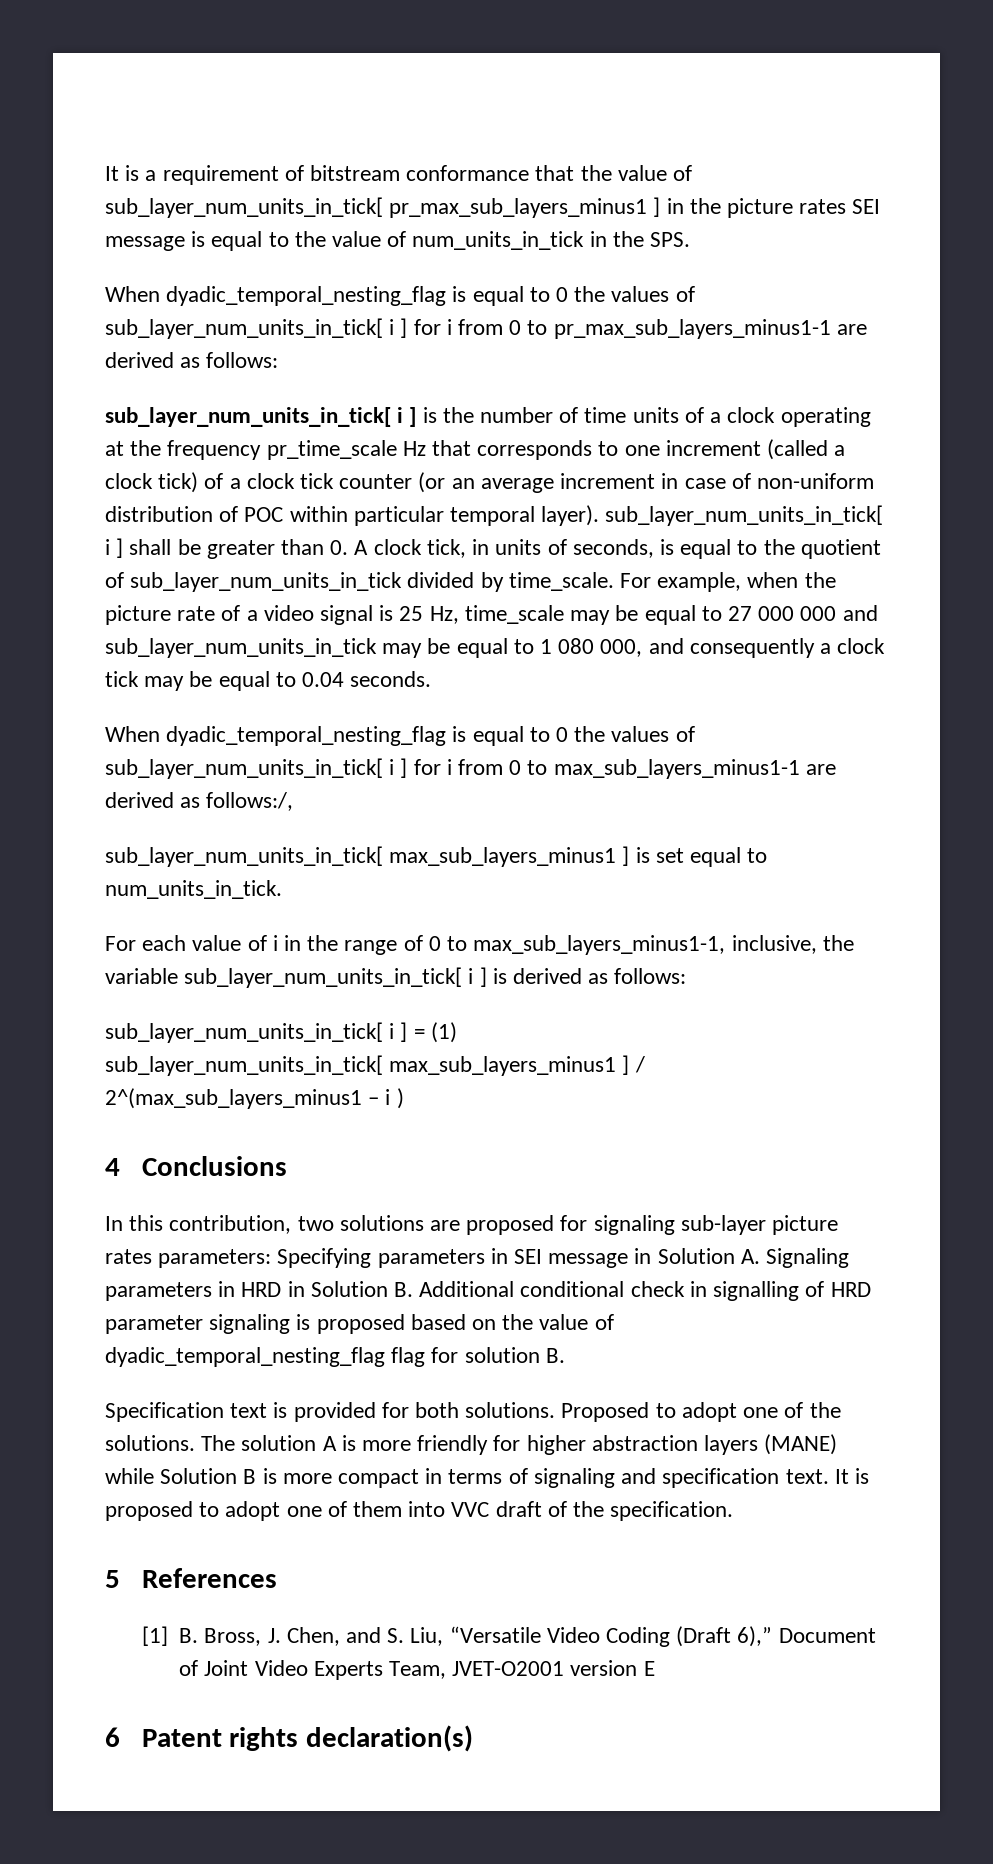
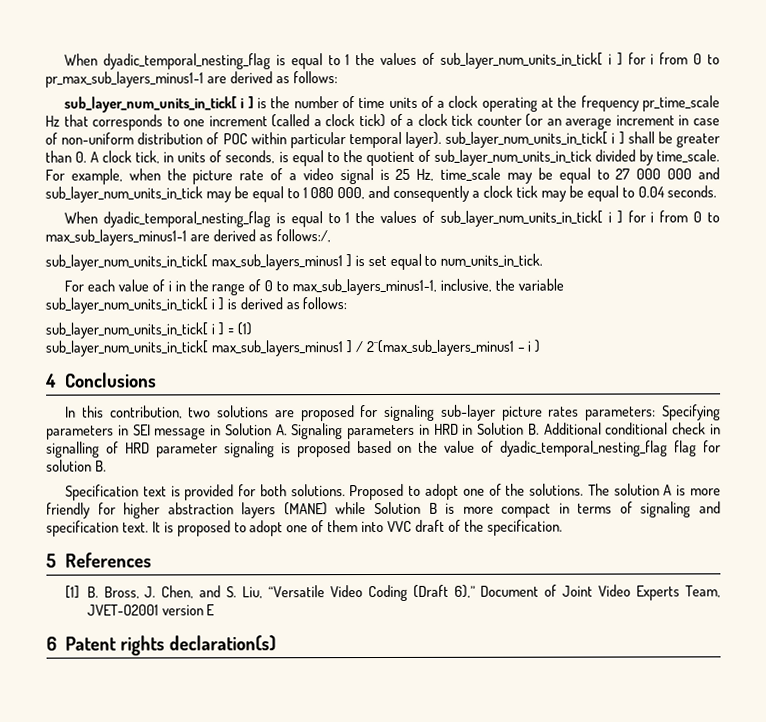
[105,165,693,185] [105,197,881,218] [105,231,691,251] [105,286,569,306] It is a requirement of bitstream conformance that the value of sub_layer_num_units_in_tick[ pr_max_sub_layers_minus1 ] in the picture rates SEI message is equal to the value of num_units_in_tick in the SPS. // When dyadic_temporal_nesting_flag is equal to 0 -> [64,53,351,70] When dyadic_temporal_nesting_flag is equal to 1
[556,727,569,742] 0 -> [345,212,351,224] 1

